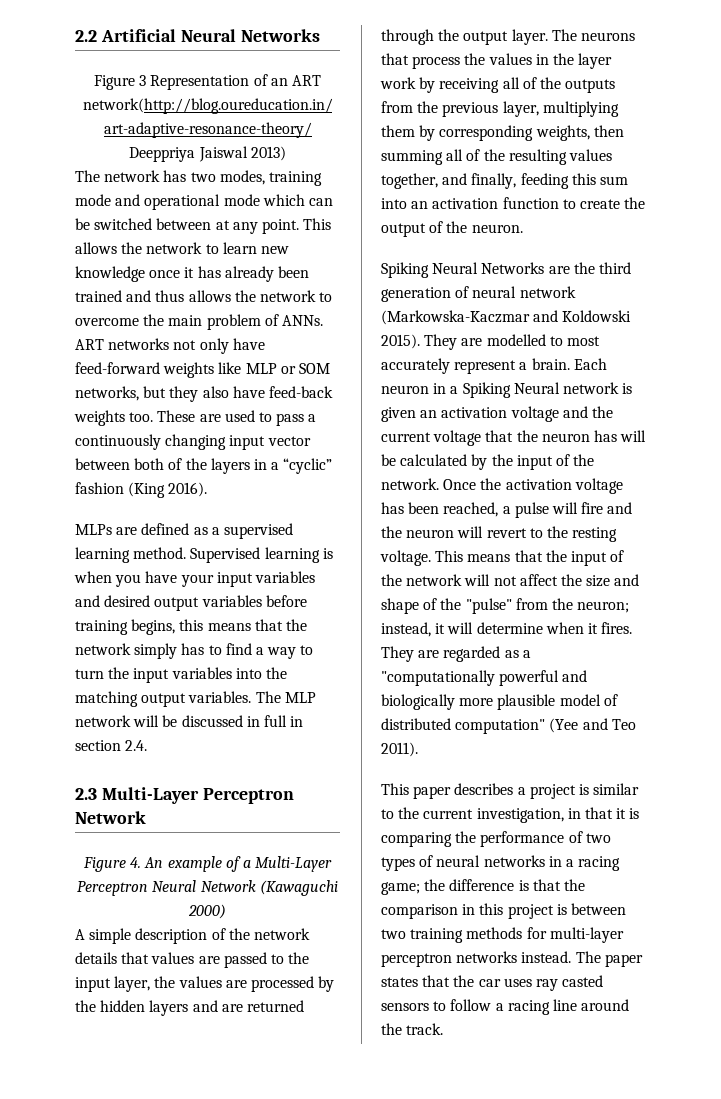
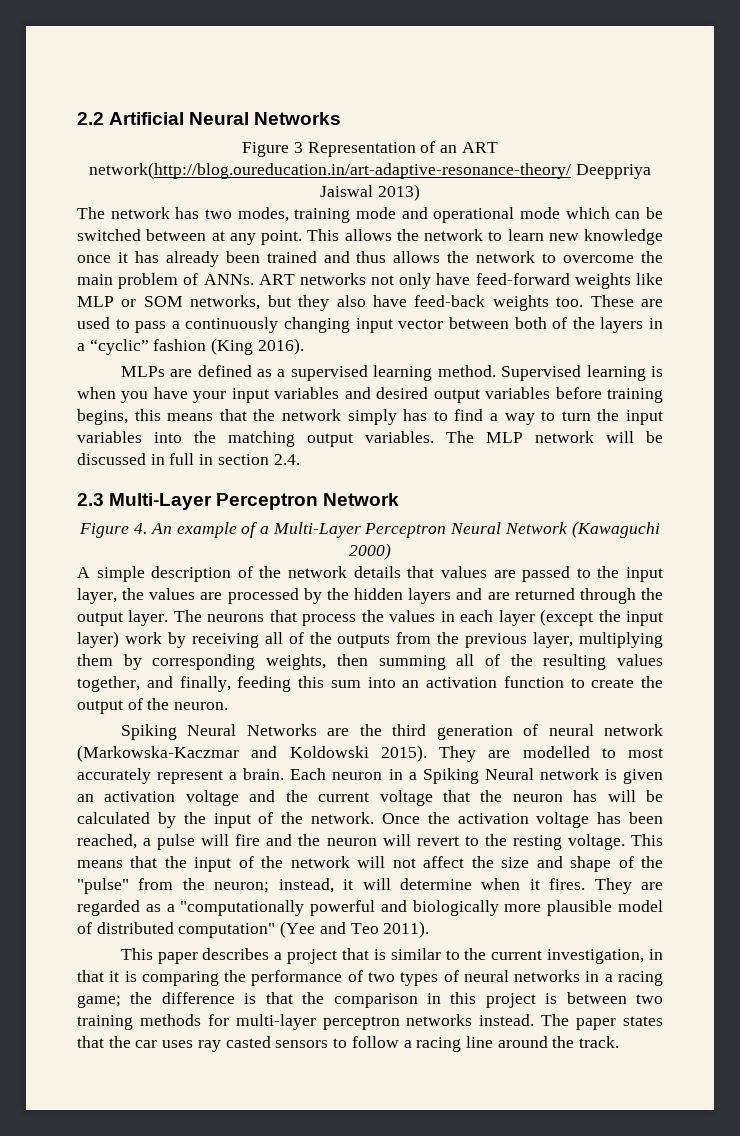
[552,53,613,69] the layer -> [460,609,663,626] [77,631,119,648] each layer (except the input layer)
(576, 791) none -> [341,948,369,960] that

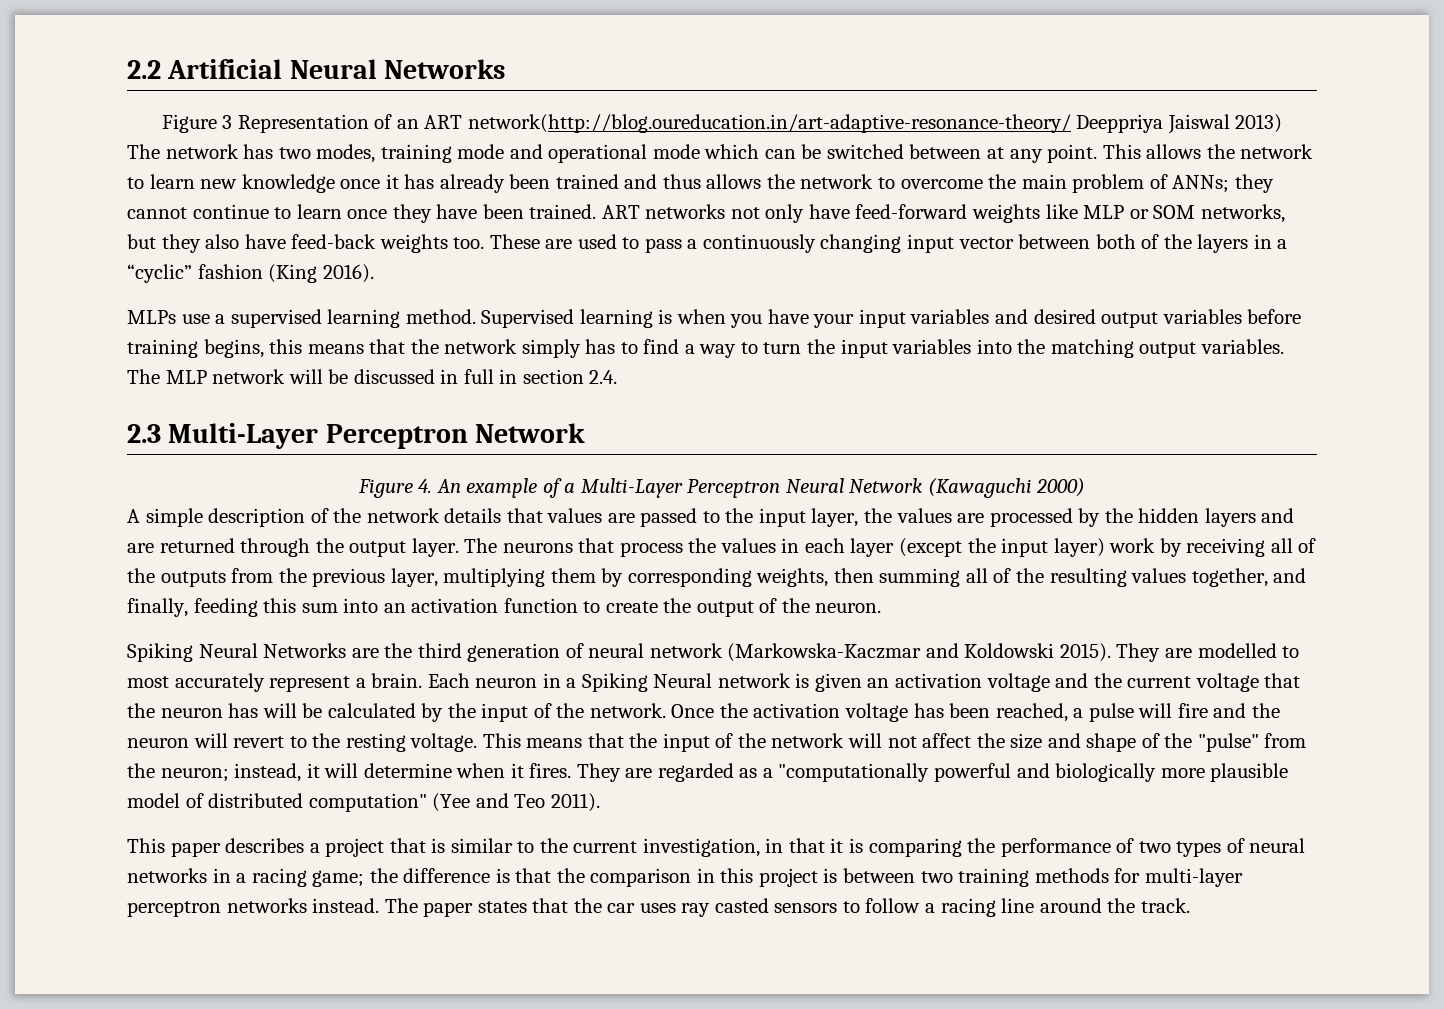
[203,274,254,285] ANNs. -> [1172,174,1274,193] [127,204,597,223] ANNs; they cannot continue to learn once they have been trained.
[170,365,272,377] are defined as -> [181,314,210,324] use

